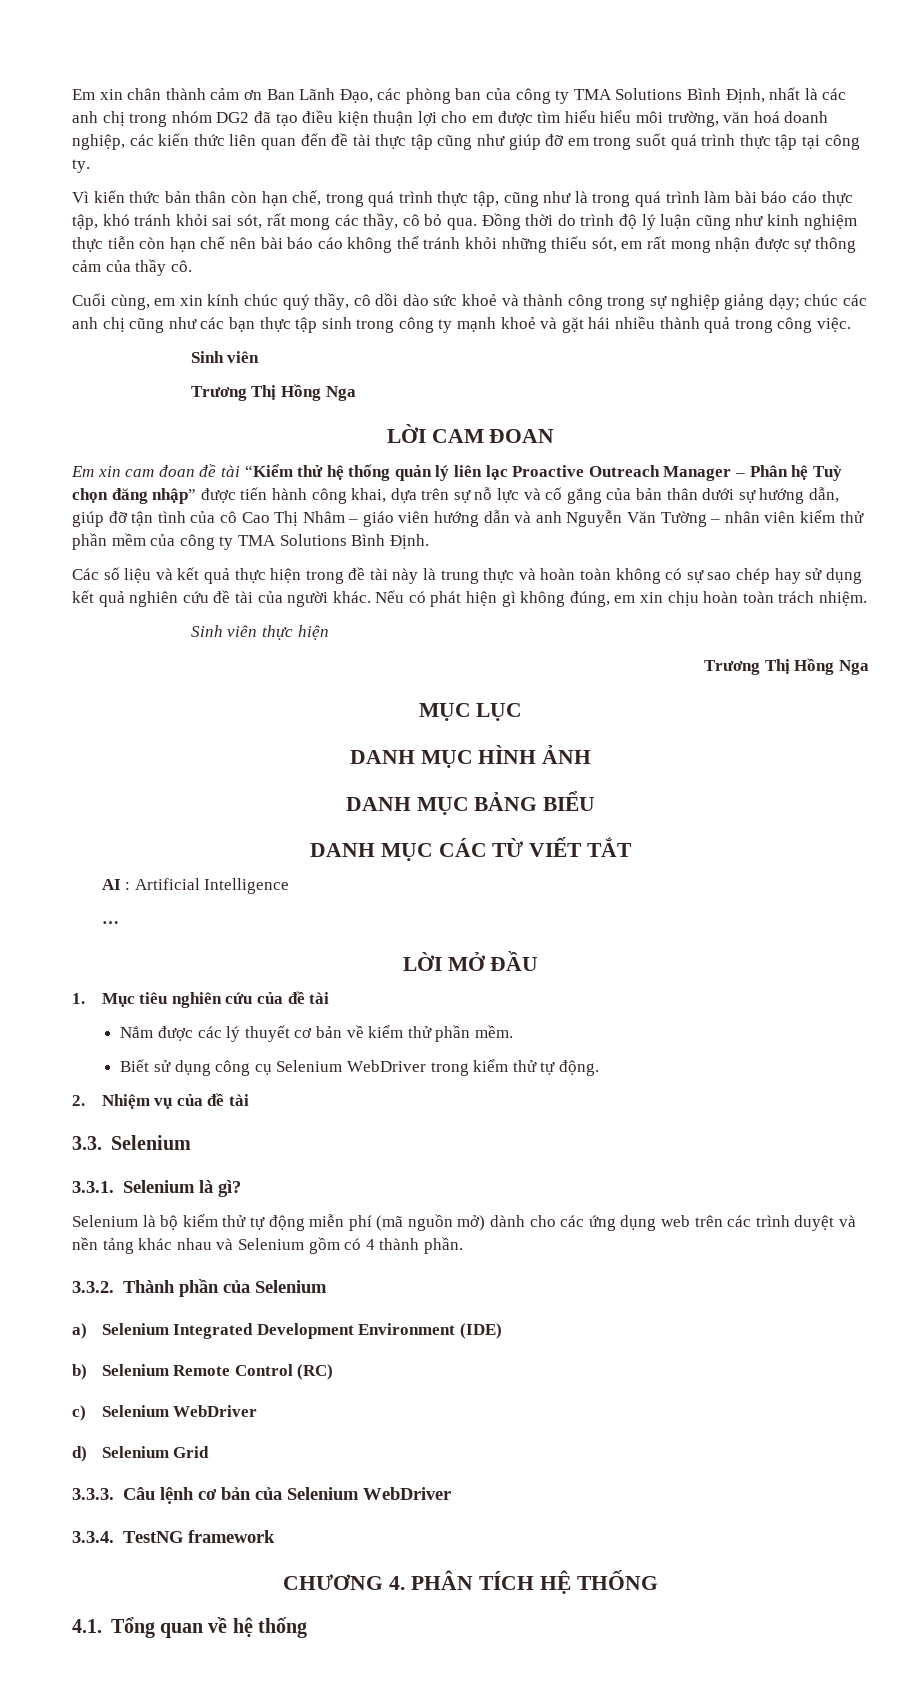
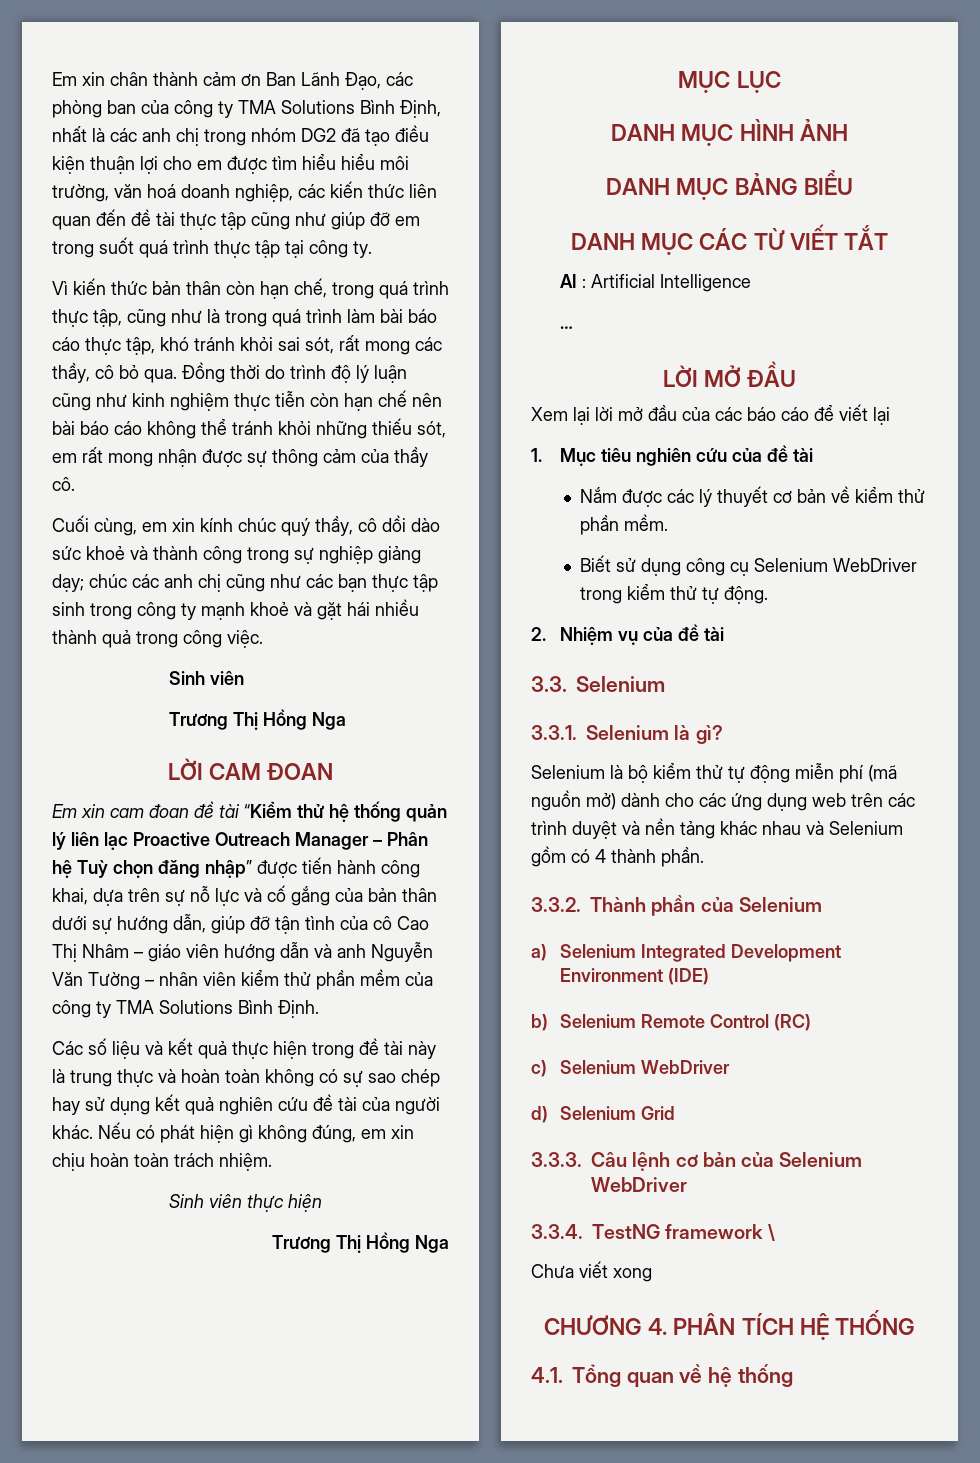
(539, 961) none -> [531,404,890,425] // Xem lại lời mở đầu của các báo cáo để viết lại
(275, 1536) none -> [767,1224,775,1241] [531,1261,652,1282] \ // Chưa viết xong

